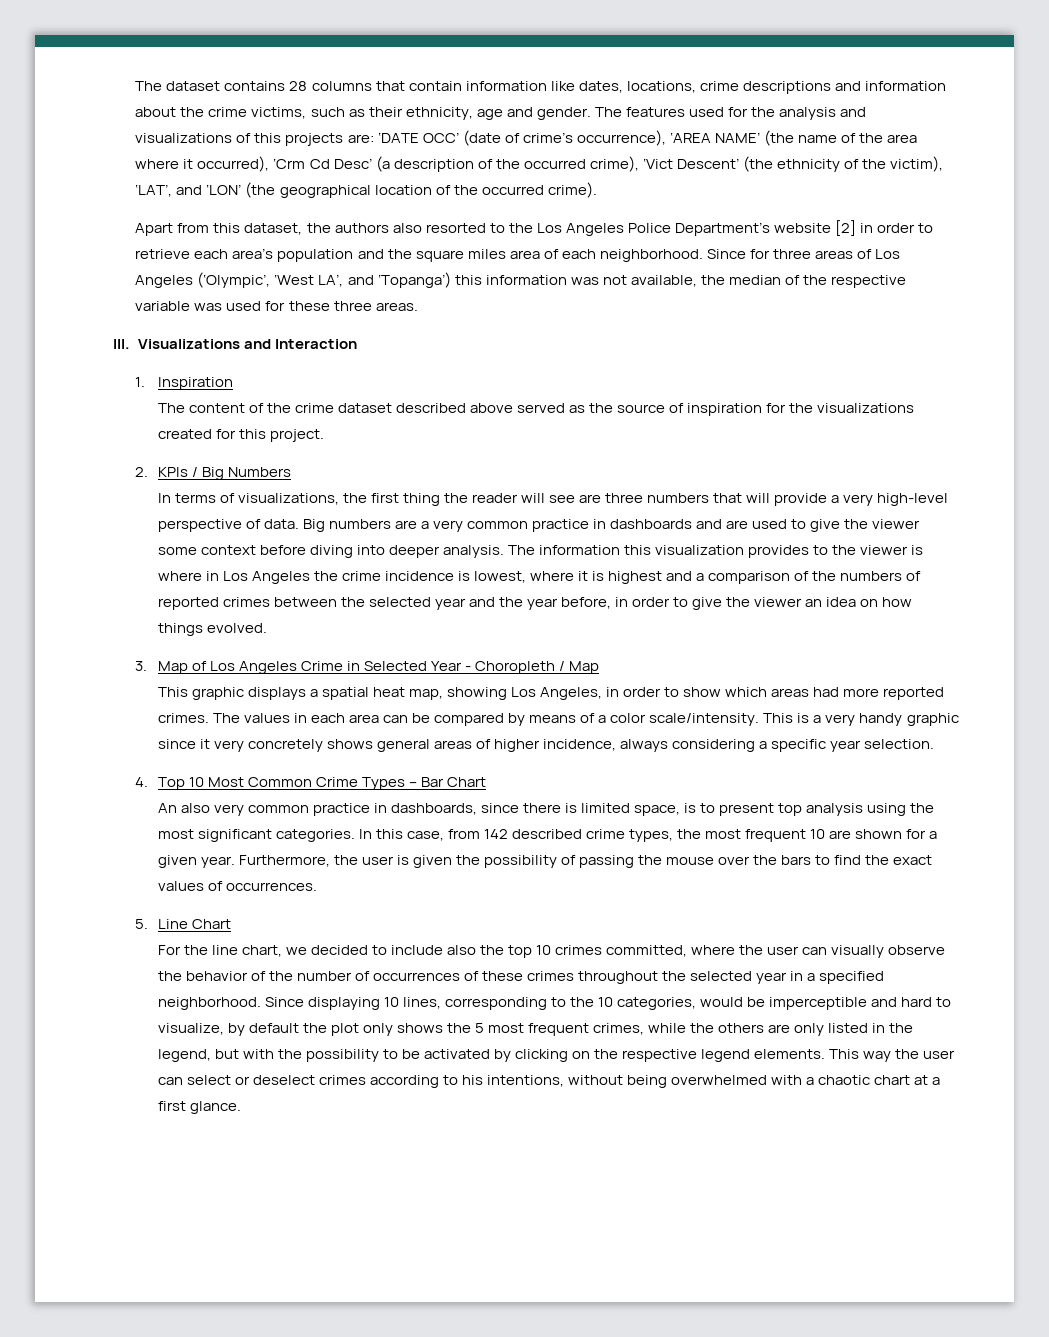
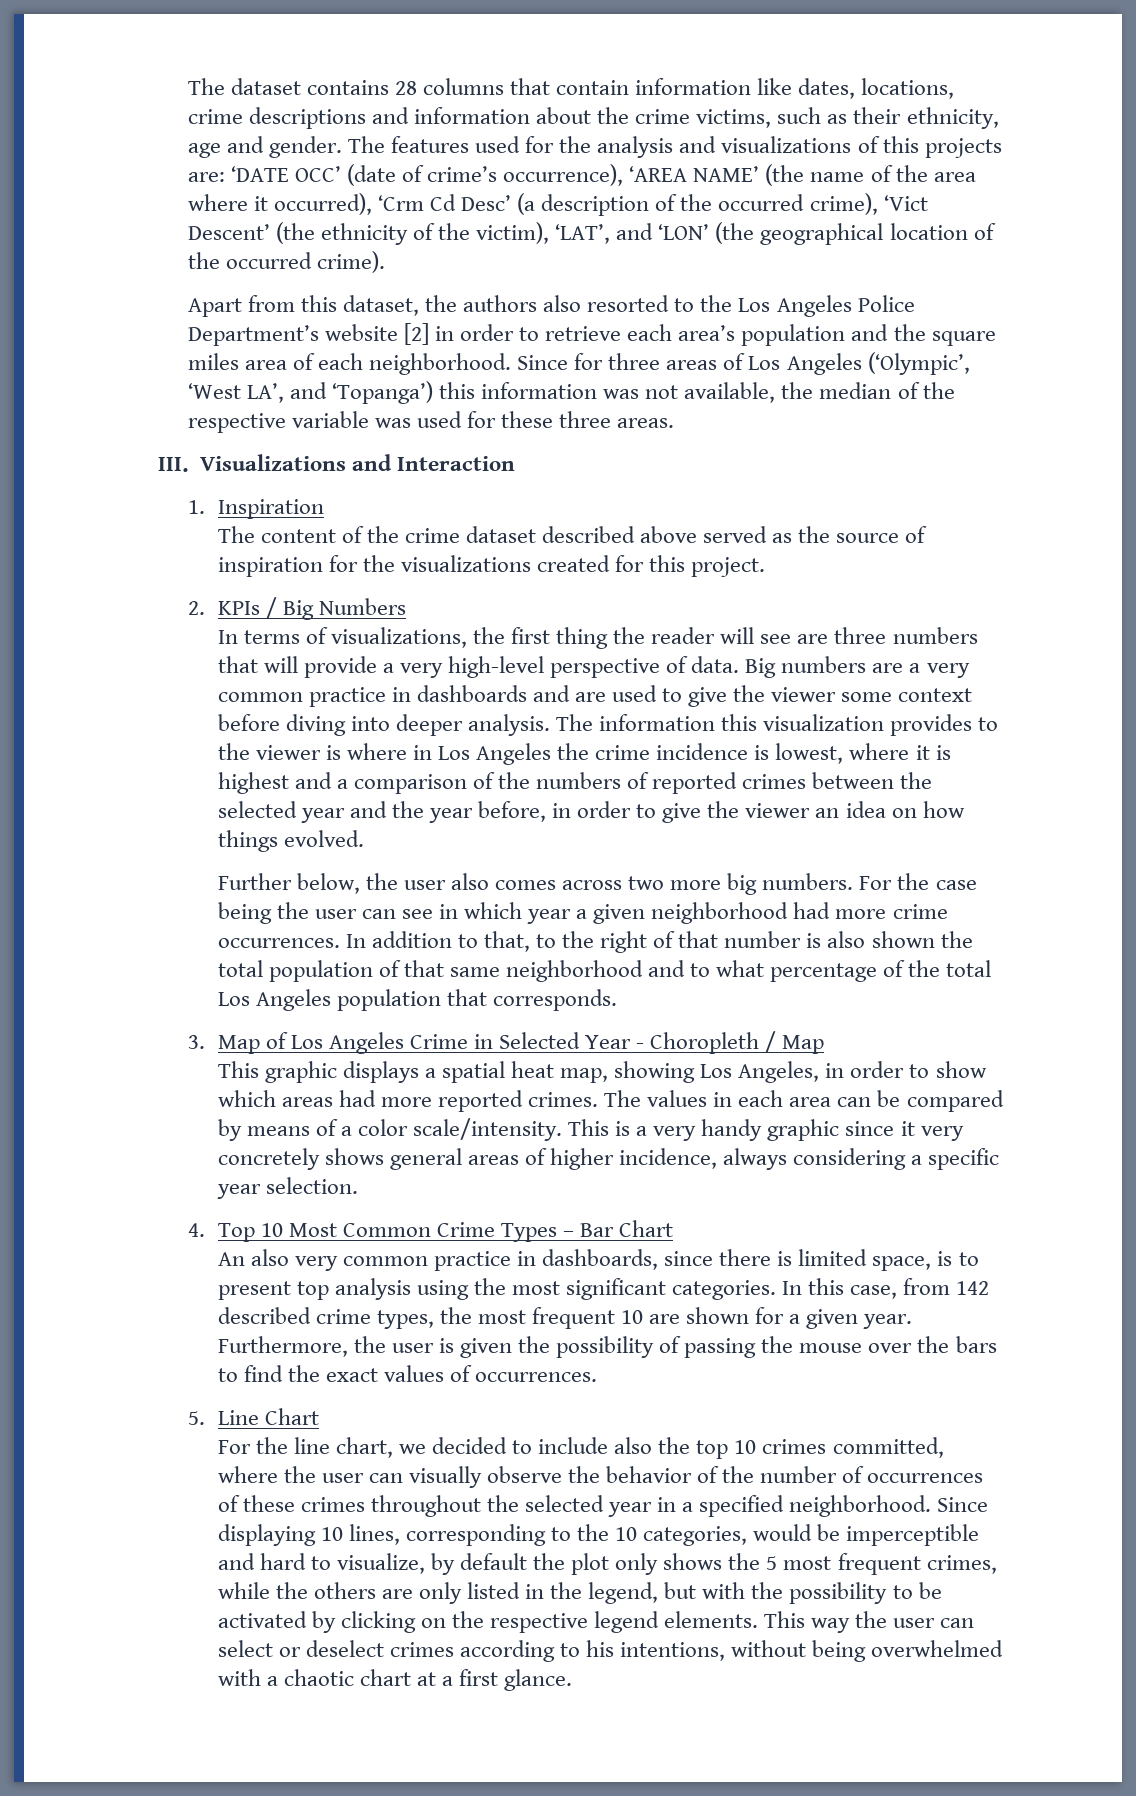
(267, 628) none -> [217,873,977,895] [217,902,948,924] [217,931,973,953] [217,960,992,982] [217,989,617,1011] // Further below, the user also comes across two more big numbers. For the case being the user can see in which year a given neighborhood had more crime occurrences. In addition to that, to the right of that number is also shown the total population of that same neighborhood and to what percentage of the total Los Angeles population that corresponds.

